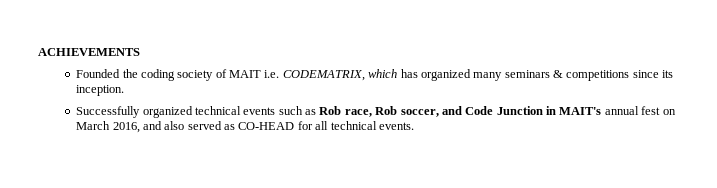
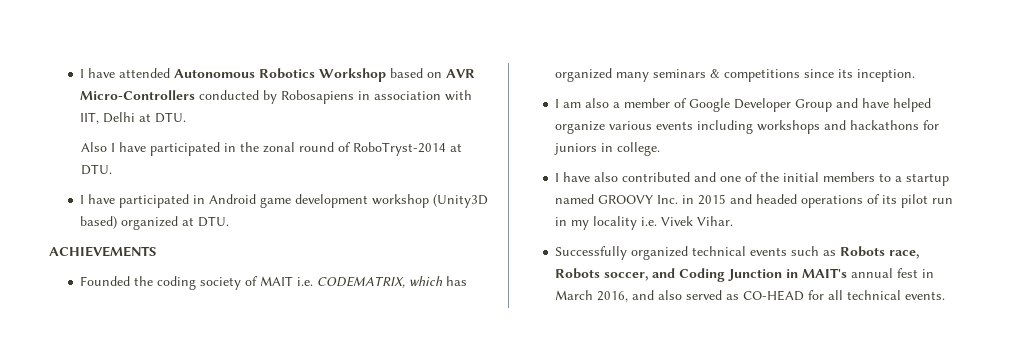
(38, 52) none -> [80,68,476,82] [80,90,473,104] [80,112,187,124] [80,142,462,156] [80,164,112,175] [80,194,489,208] [80,216,230,230] I have attended Autonomous Robotics Workshop based on AVR Micro-Controllers conducted by Robosapiens in association with IIT, Delhi at DTU. // Also I have participated in the zonal round of RoboTryst-2014 at DTU. // I have participated in Android game development workshop (Unity3D based) organized at DTU. //
(125, 90) none -> [555,98,932,112] [555,120,940,134] [554,142,661,156] [555,172,950,186] [555,194,954,208] [555,216,734,230] // I am also a member of Google Developer Group and have helped organize various events including workshops and hackathons for juniors in college. // I have also contributed and one of the initial members to a startup named GROOVY Inc. in 2015 and headed operations of its pilot run in my locality i.e. Vivek Vihar.
[319,106,398,117] Rob race, Rob -> [840,246,920,259] [555,268,601,279] Robots race, Robots
[465,106,494,115] Code -> [679,268,726,282] Coding
[662,109,676,115] on -> [922,269,935,278] in

